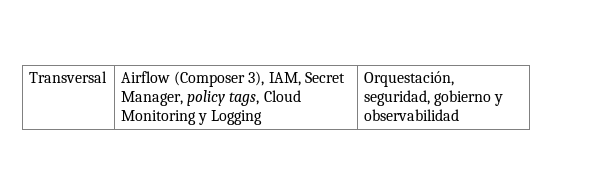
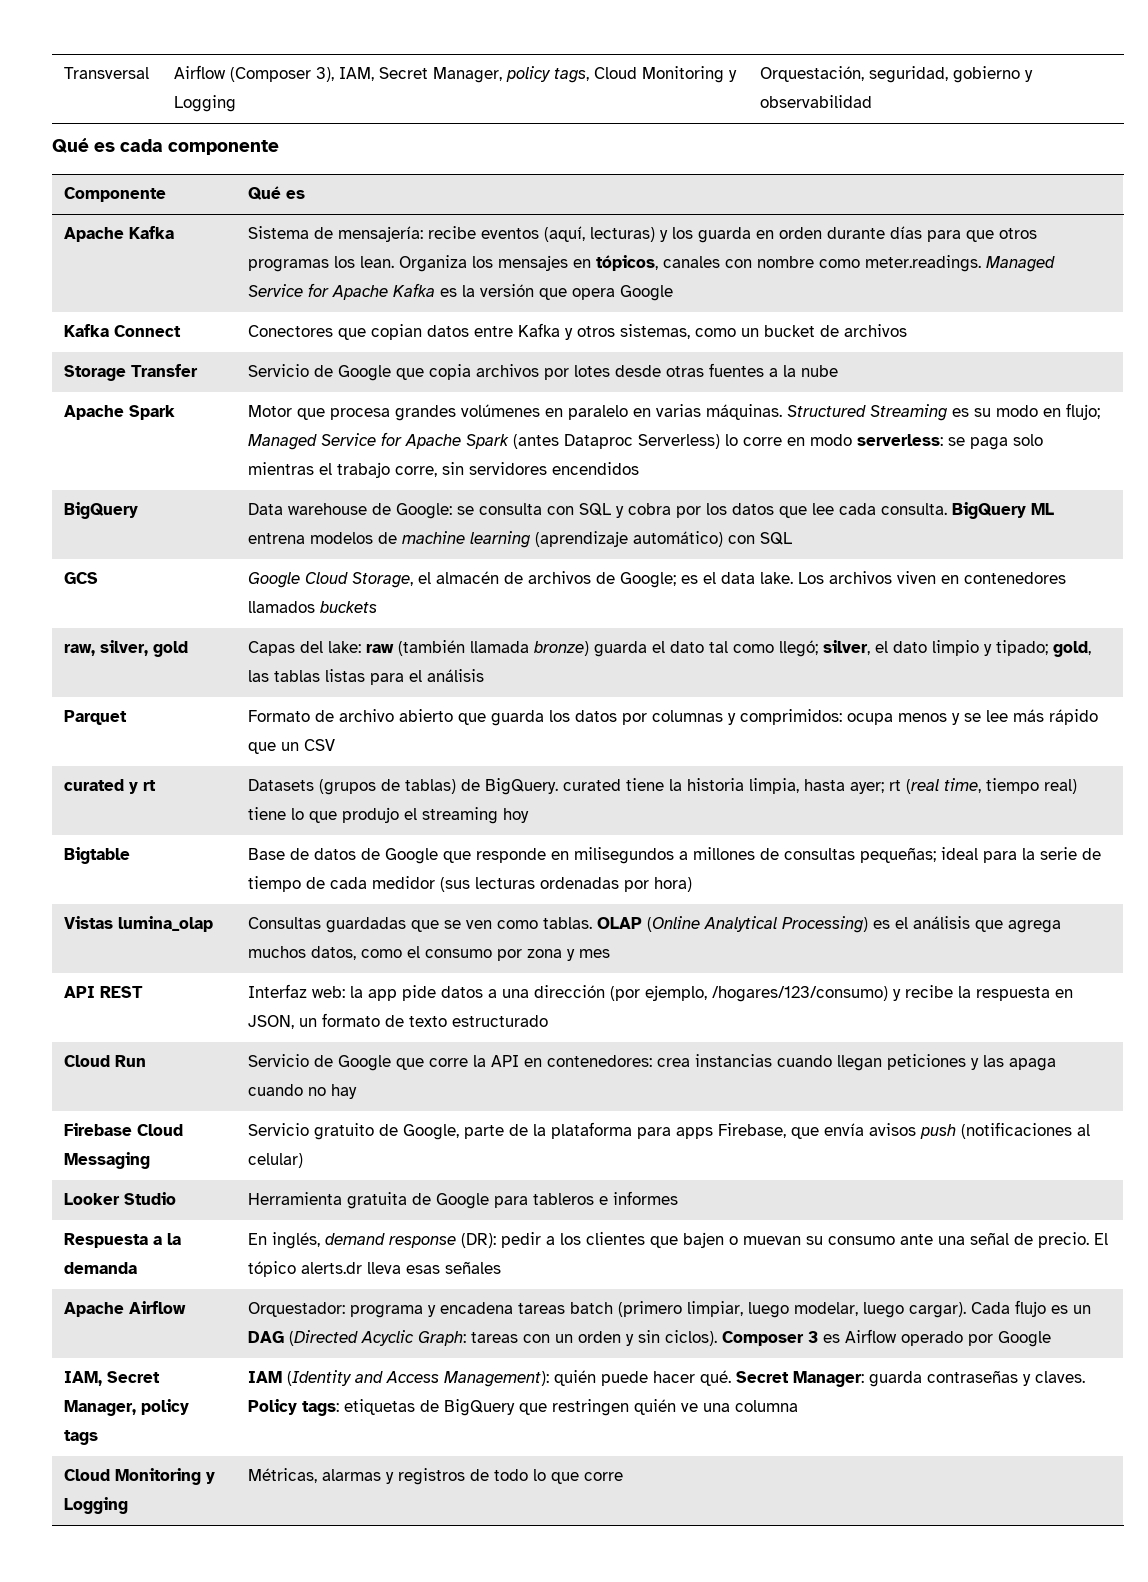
(460, 115) none -> [52,138,280,155] [64,187,167,202] [248,186,306,200] [64,226,175,242] [248,226,1038,243] [248,255,1056,272] [248,283,674,301] [64,324,182,337] [248,323,908,340] [64,364,199,381] [248,363,839,381] [64,405,176,420] [248,403,1101,421] [248,432,1044,450] [248,462,640,478] [64,502,139,519] [248,502,1055,519] [248,531,793,548] [64,572,99,584] [248,571,1067,588] [248,601,378,613] [64,640,189,657] [248,640,1092,657] [248,669,485,685] [64,710,128,725] [248,709,1099,726] [248,739,336,754] [64,779,157,794] [248,778,1078,795] [248,807,530,824] [64,847,131,864] [248,847,1102,864] [248,876,693,892] [64,916,214,932] [248,916,1062,933] [248,946,611,961] [64,986,144,998] [248,984,1074,1002] [248,1013,549,1029] [64,1055,147,1067] [248,1054,1057,1071] [248,1084,358,1099] [64,1123,184,1136] [64,1152,151,1169] [248,1122,1091,1140] [248,1153,304,1168] [64,1192,177,1205] [248,1191,679,1209] [64,1233,182,1248] [64,1262,138,1274] [248,1232,1109,1249] [248,1261,502,1277] [64,1301,187,1317] [248,1300,1092,1318] [248,1329,1052,1347] [64,1371,161,1386] [64,1399,190,1416] [64,1430,99,1445] [248,1370,1086,1387] [248,1399,799,1416] [64,1468,216,1485] [64,1497,129,1514] [248,1468,624,1485] // Qué es cada componente // Componente | Qué es // Apache Kafka | Sistema de mensajería: recibe eventos (aquí, lecturas) y los guarda en orden durante días para que otros programas los lean. Organiza los mensajes en tópicos, canales con nombre como meter.readings. Managed Service for Apache Kafka es la versión que opera Google // Kafka Connect | Conectores que copian datos entre Kafka y otros sistemas, como un bucket de archivos // Storage Transfer | Servicio de Google que copia archivos por lotes desde otras fuentes a la nube // Apache Spark | Motor que procesa grandes volúmenes en paralelo en varias máquinas. Structured Streaming es su modo en flujo; Managed Service for Apache Spark (antes Dataproc Serverless) lo corre en modo serverless: se paga solo mientras el trabajo corre, sin servidores encendidos // BigQuery | Data warehouse de Google: se consulta con SQL y cobra por los datos que lee cada consulta. BigQuery ML entrena modelos de machine learning (aprendizaje automático) con SQL // GCS | Google Cloud Storage, el almacén de archivos de Google; es el data lake. Los archivos viven en contenedores llamados buckets // raw, silver, gold | Capas del lake: raw (también llamada bronze) guarda el dato tal como llegó; silver, el dato limpio y tipado; gold, las tablas listas para el análisis // Parquet | Formato de archivo abierto que guarda los datos por columnas y comprimidos: ocupa menos y se lee más rápido que un CSV // curated y rt | Datasets (grupos de tablas) de BigQuery. curated tiene la historia limpia, hasta ayer; rt (real time, tiempo real) tiene lo que produjo el streaming hoy // Bigtable | Base de datos de Google que responde en milisegundos a millones de consultas pequeñas; ideal para la serie de tiempo de cada medidor (sus lecturas ordenadas por hora) // Vistas lumina_olap | Consultas guardadas que se ven como tablas. OLAP (Online Analytical Processing) es el análisis que agrega muchos datos, como el consumo por zona y mes // API REST | Interfaz web: la app pide datos a una dirección (por ejemplo, /hogares/123/consumo) y recibe la respuesta en JSON, un formato de texto estructurado // Cloud Run | Servicio de Google que corre la API en contenedores: crea instancias cuando llegan peticiones y las apaga cuando no hay // Firebase Cloud Messaging | Servicio gratuito de Google, parte de la plataforma para apps Firebase, que envía avisos push (notificaciones al celular) // Looker Studio | Herramienta gratuita de Google para tableros e informes // Respuesta a la demanda | En inglés, demand response (DR): pedir a los clientes que bajen o muevan su consumo ante una señal de precio. El tópico alerts.dr lleva esas señales // Apache Airflow | Orquestador: programa y encadena tareas batch (primero limpiar, luego modelar, luego cargar). Cada flujo es un DAG (Directed Acyclic Graph: tareas con un orden y sin ciclos). Composer 3 es Airflow operado por Google // IAM, Secret Manager, policy tags | IAM (Identity and Access Management): quién puede hacer qué. Secret Manager: guarda contraseñas y claves. Policy tags: etiquetas de BigQuery que restringen quién ve una columna // Cloud Monitoring y Logging | Métricas, alarmas y registros de todo lo que corre

